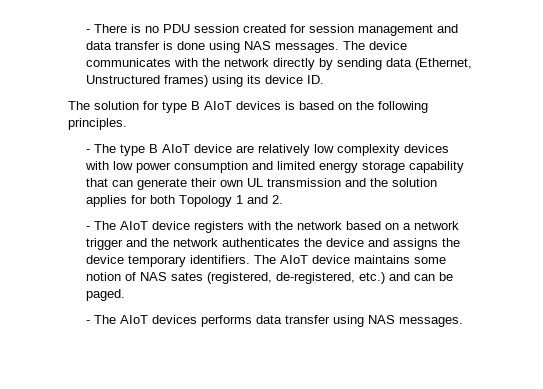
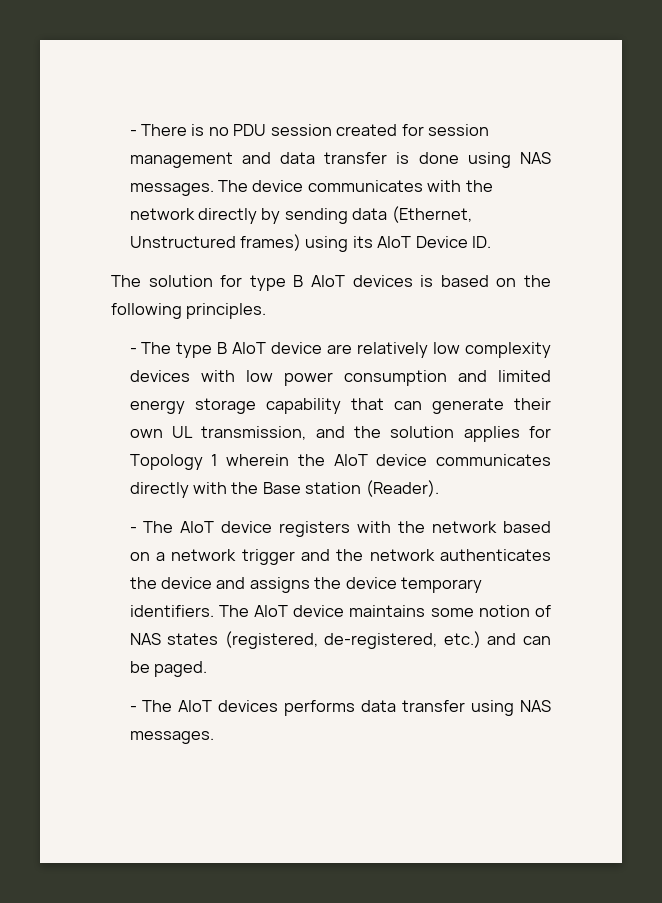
[264,75,303,84] device -> [377,236,468,248] AIoT Device
[266,178,341,187] transmission -> [201,426,307,440] transmission,
[149,195,175,204] both -> (551, 432) none
[246,195,283,204] and 2. -> [226,454,551,466] [129,480,439,498] wherein the AIoT device communicates directly with the Base station (Reader).
[170,272,203,281] sates -> [167,633,219,645] states

